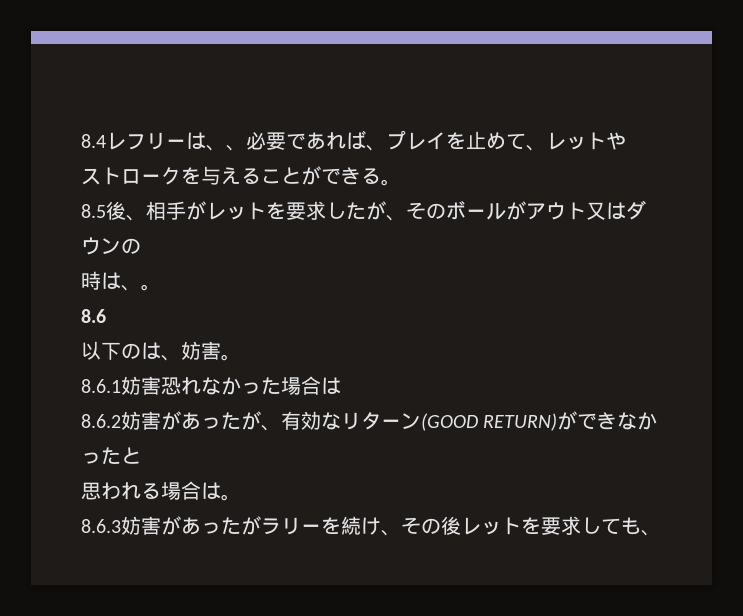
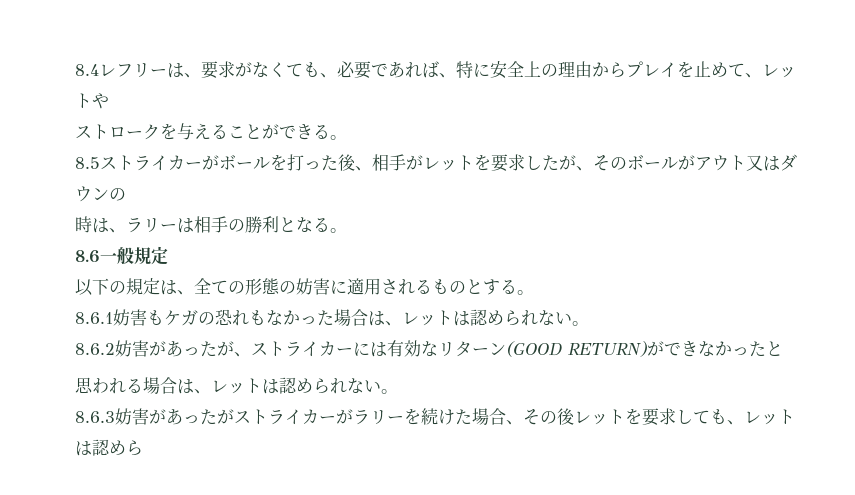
(226, 148) none -> [201,61,320,79] 要求がなくても
(386, 148) none -> [456,61,626,79] 特に安全上の理由から
(106, 211) none -> [100,154,338,171] ストライカーがボールを打った
(141, 288) none -> [126,216,330,234] ラリーは相手の勝利となる
(106, 316) none -> [100,246,168,265] 一般規定
[141,341,221,361] は、妨害 -> [126,278,517,295] 規定は、全ての形態の妨害に適用されるものとする
[161,377,201,395] 恐れ -> [147,309,266,326] もケガの恐れも
(341, 386) none -> [385,309,589,326] 、レットは認められない。
(281, 428) none -> [251,341,387,357] ストライカーには
(221, 491) none -> [194,377,381,394] 、レットは認められない
(261, 525) none -> [234,409,353,425] ストライカーが
(381, 526) none -> [455,408,506,425] た場合
(661, 533) none -> [744,409,795,425] [75,439,143,456] レットは認めら

